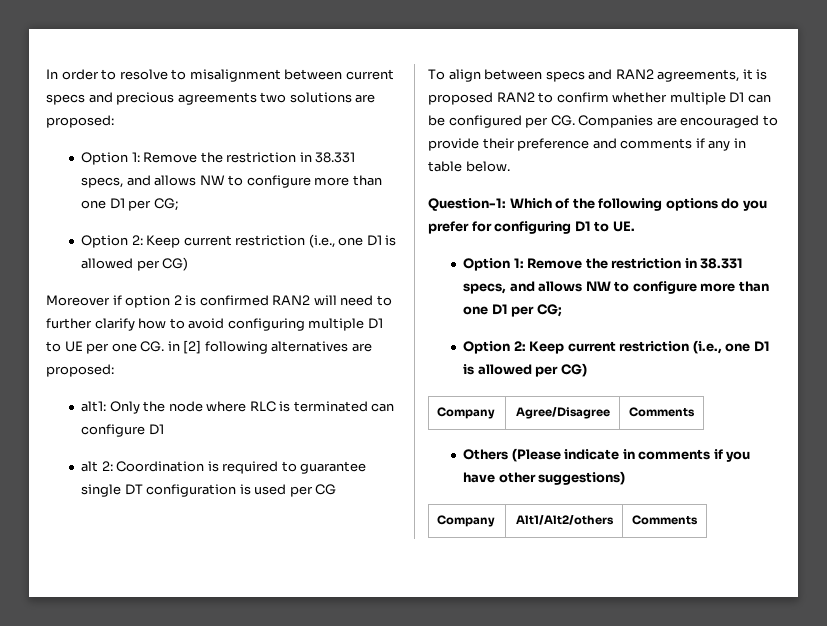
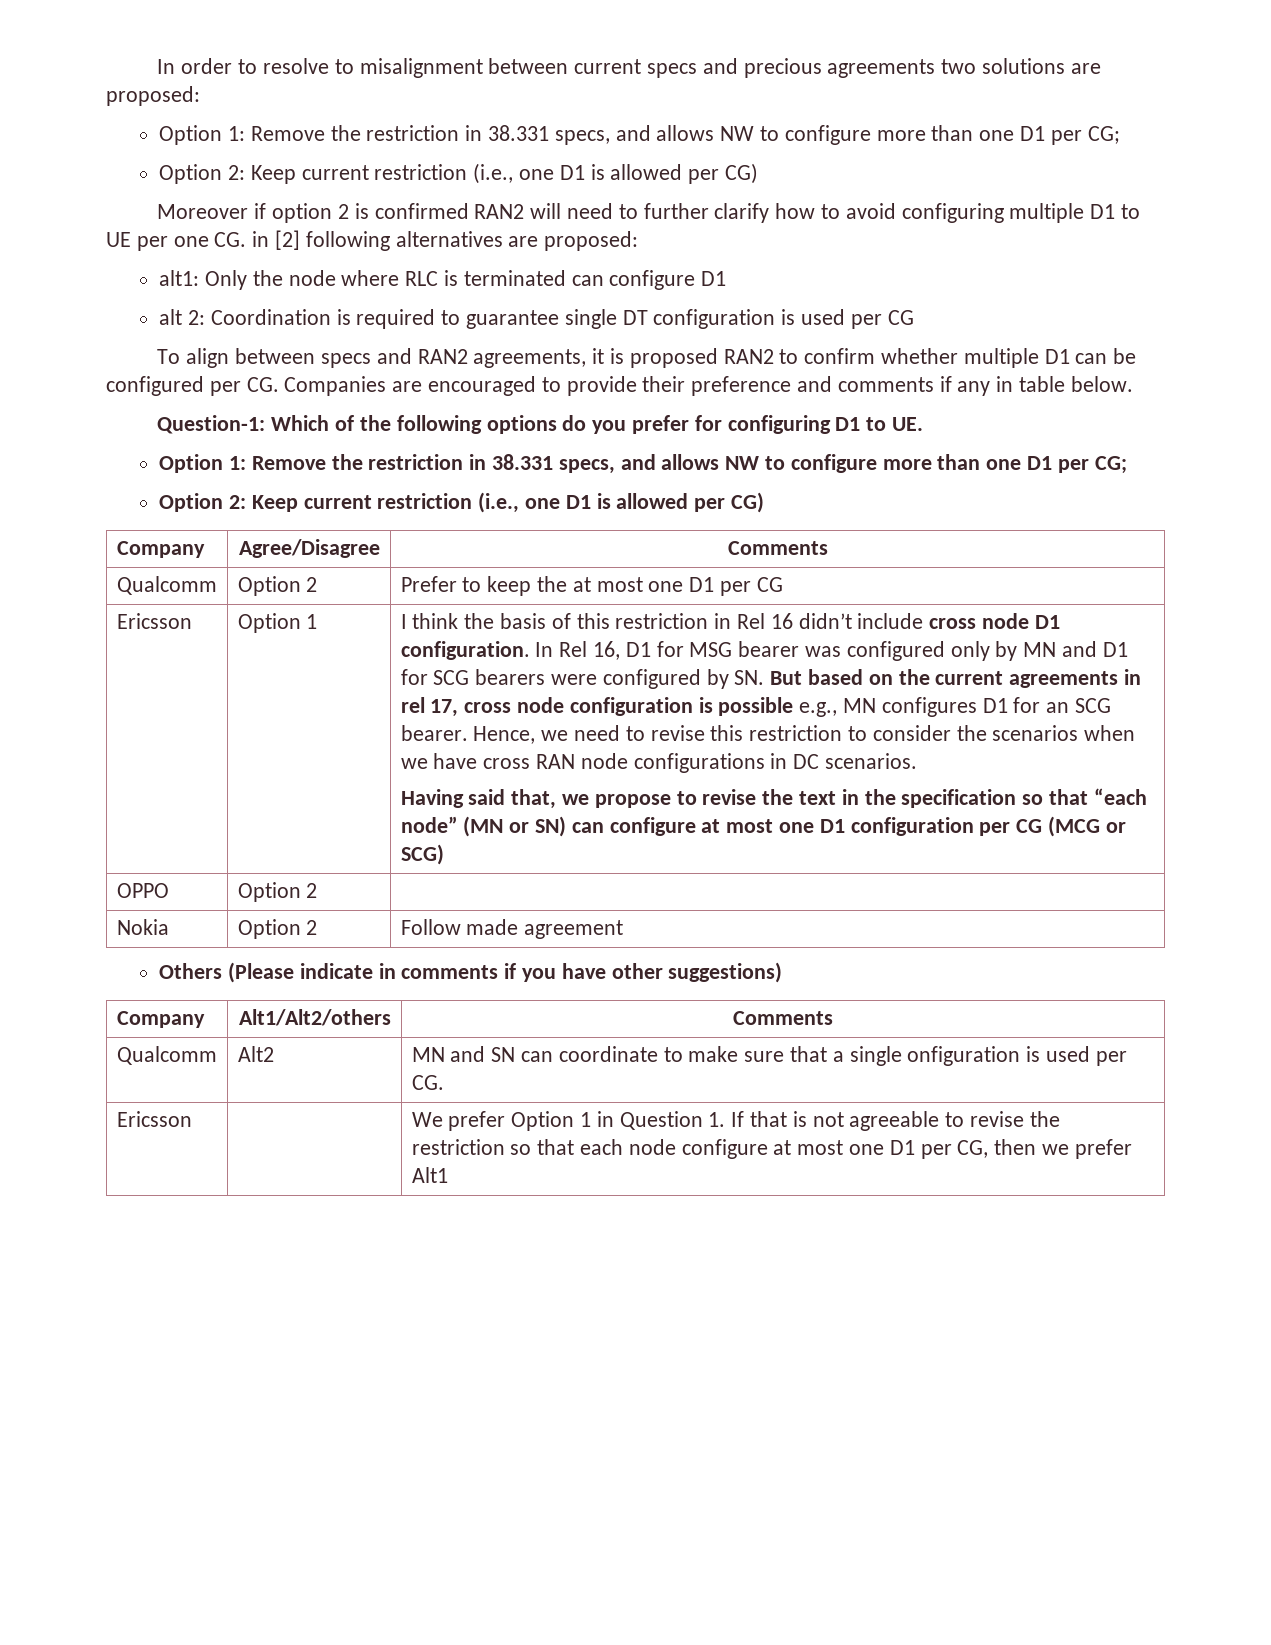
(695, 412) none -> [116,576,217,595] [237,576,318,596] [400,576,783,596] [116,613,192,629] [237,613,318,633] [400,613,1060,629] [400,641,1128,661] [400,669,1141,689] [400,697,1111,717] [400,725,1136,744] [400,753,917,773] [400,788,1147,809] [400,816,1126,837] [400,844,444,865] [116,883,169,898] [237,882,318,902] [116,919,169,935] [237,919,318,939] [400,919,624,939] // Qualcomm | Option 2 | Prefer to keep the at most one D1 per CG // Ericsson | Option 1 | I think the basis of this restriction in Rel 16 didn’t include cross node D1 configuration. In Rel 16, D1 for MSG bearer was configured only by MN and D1 for SCG bearers were configured by SN. But based on the current agreements in rel 17, cross node configuration is possible e.g., MN configures D1 for an SCG bearer. Hence, we need to revise this restriction to consider the scenarios when we have cross RAN node configurations in DC scenarios. // Having said that, we propose to revise the text in the specification so that “each node” (MN or SN) can configure at most one D1 configuration per CG (MCG or SCG) // OPPO | Option 2 | // Nokia | Option 2 | Follow made agreement
(698, 520) none -> [116,1046,217,1065] [237,1046,274,1062] [411,1046,1127,1066] [411,1075,444,1090] [116,1111,192,1127] [411,1111,1060,1131] [411,1139,1132,1159] [411,1167,448,1183] // Qualcomm | Alt2 | MN and SN can coordinate to make sure that a single onfiguration is used per CG. // Ericsson | | We prefer Option 1 in Question 1. If that is not agreeable to revise the restriction so that each node configure at most one D1 per CG, then we prefer Alt1

